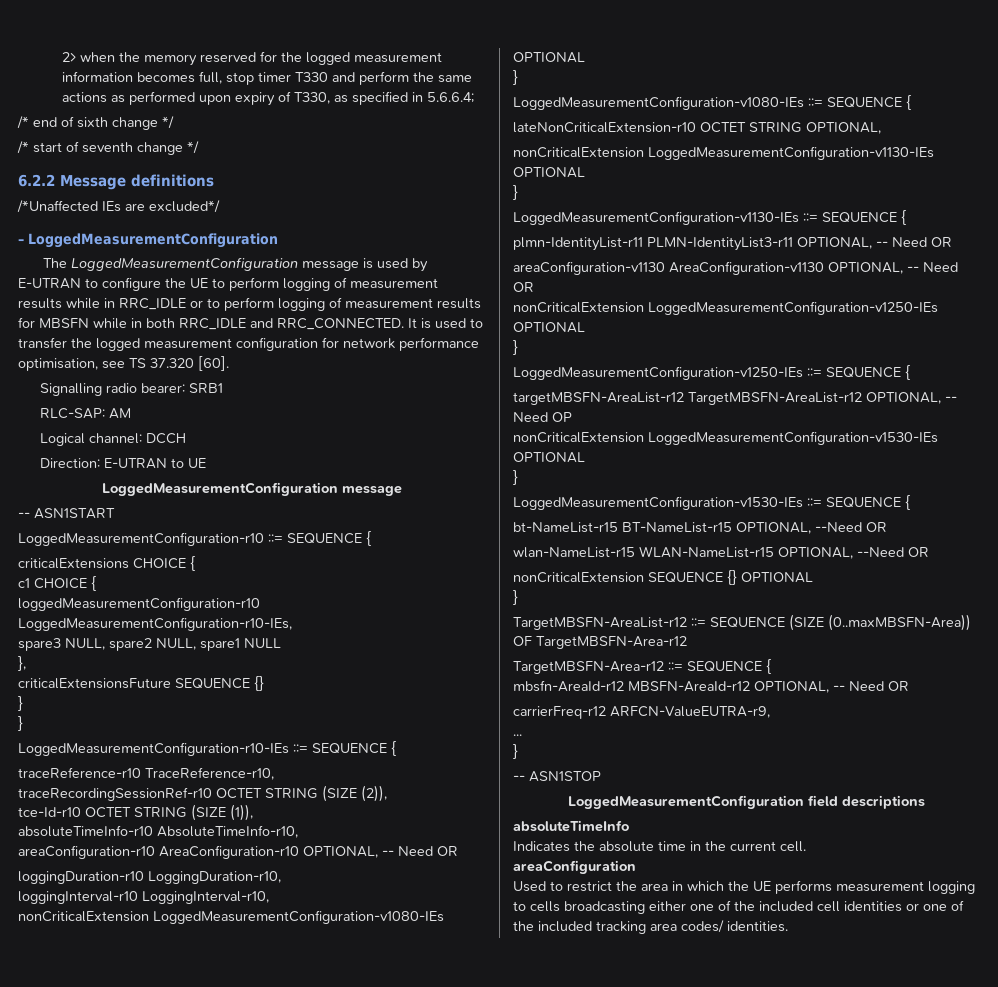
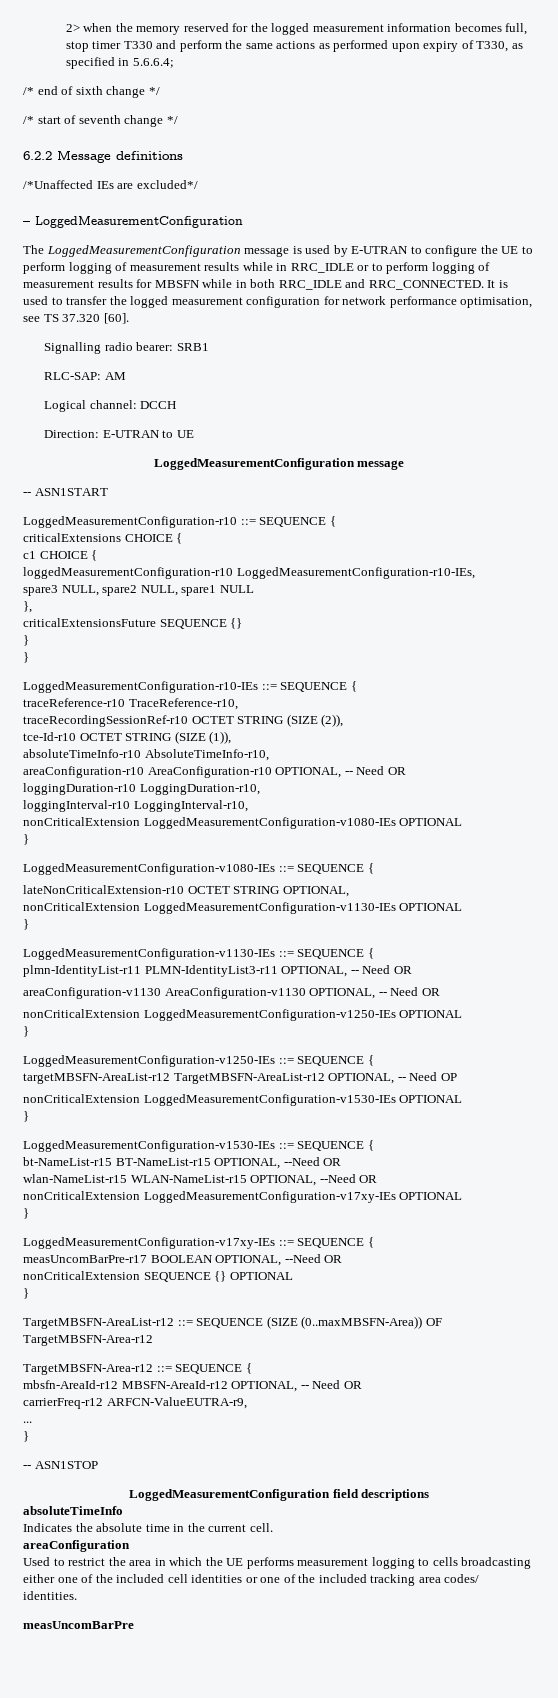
(929, 552) none -> [23,1191,463,1203] [23,1208,29,1219] [23,1237,374,1249] [23,1254,343,1266] // nonCriticalExtension LoggedMeasurementConfiguration-v17xy-IEs OPTIONAL // } // LoggedMeasurementConfiguration-v17xy-IEs ::= SEQUENCE { // measUncomBarPre-r17 BOOLEAN OPTIONAL, --Need OR
(788, 926) none -> [23,1621,134,1629] // measUncomBarPre

